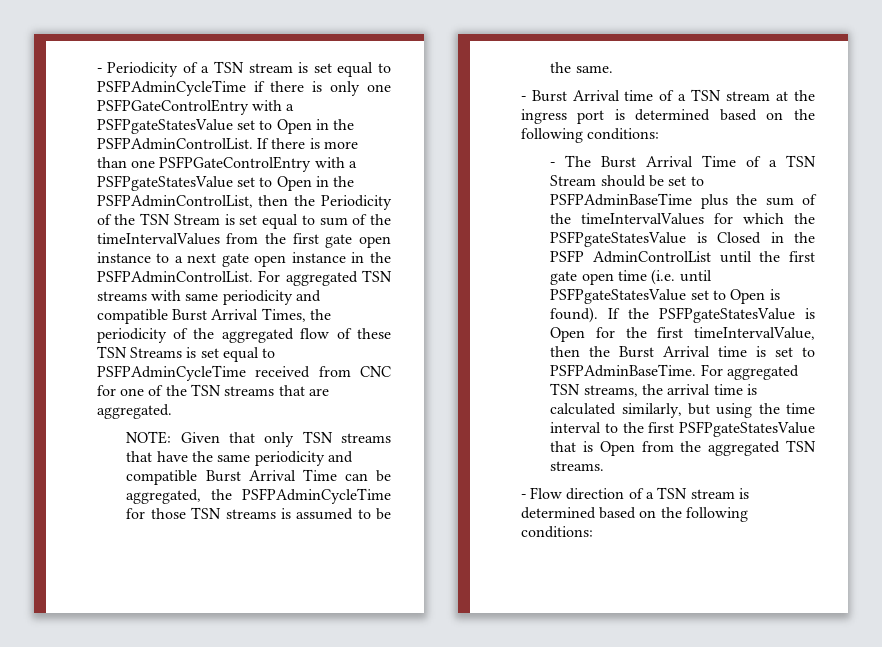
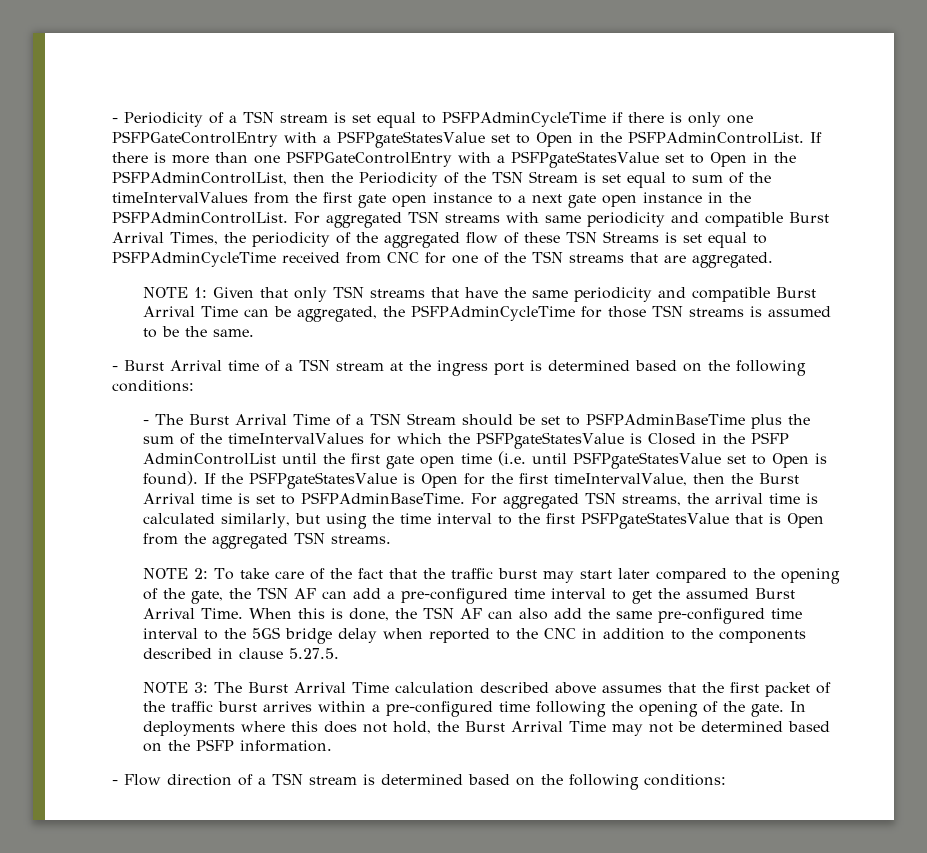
[126,431,172,444] NOTE: -> [143,287,208,298] NOTE 1:
(605, 466) none -> [143,568,841,584] [143,587,796,604] [143,607,803,624] [143,627,807,644] [143,648,340,659] [143,682,832,697] [143,701,807,717] [143,721,831,736] [143,739,333,752] // NOTE 2: To take care of the fact that the traffic burst may start later compared to the opening of the gate, the TSN AF can add a pre-configured time interval to get the assumed Burst Arrival Time. When this is done, the TSN AF can also add the same pre-configured time interval to the 5GS bridge delay when reported to the CNC in addition to the components described in clause 5.27.5. // NOTE 3: The Burst Arrival Time calculation described above assumes that the first packet of the traffic burst arrives within a pre-configured time following the opening of the gate. In deployments where this does not hold, the Burst Arrival Time may not be determined based on the PSFP information.

